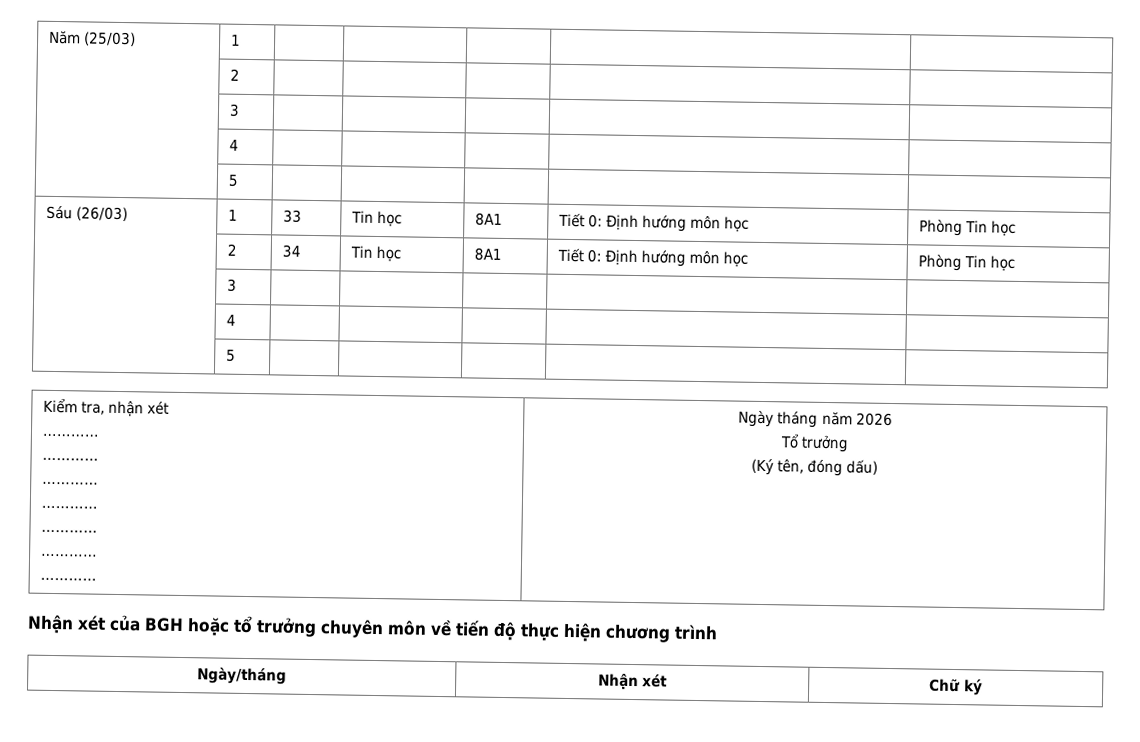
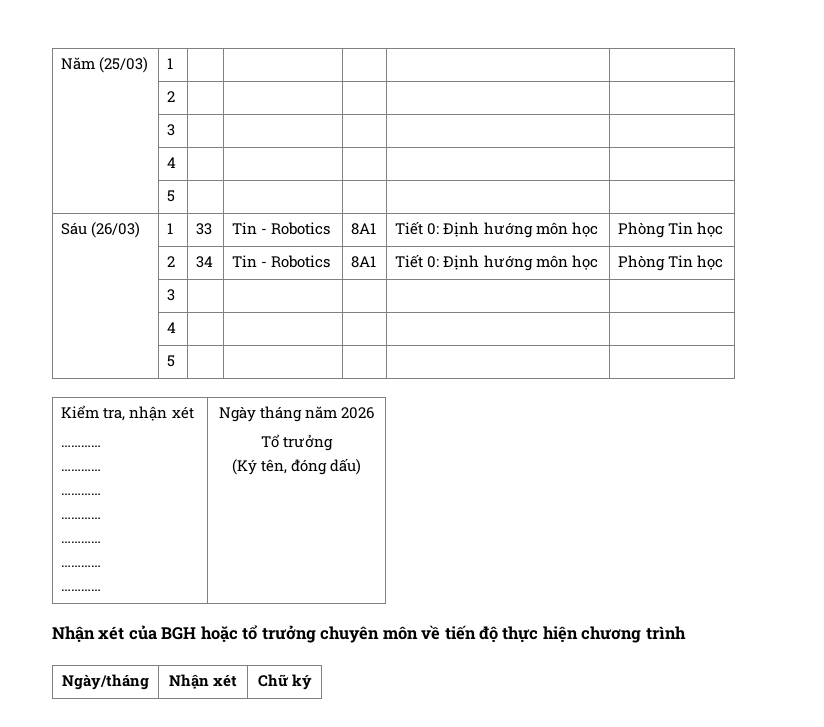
[376,210,402,227] học -> [261,222,331,235] - Robotics
[375,245,401,262] học -> [261,255,331,268] - Robotics

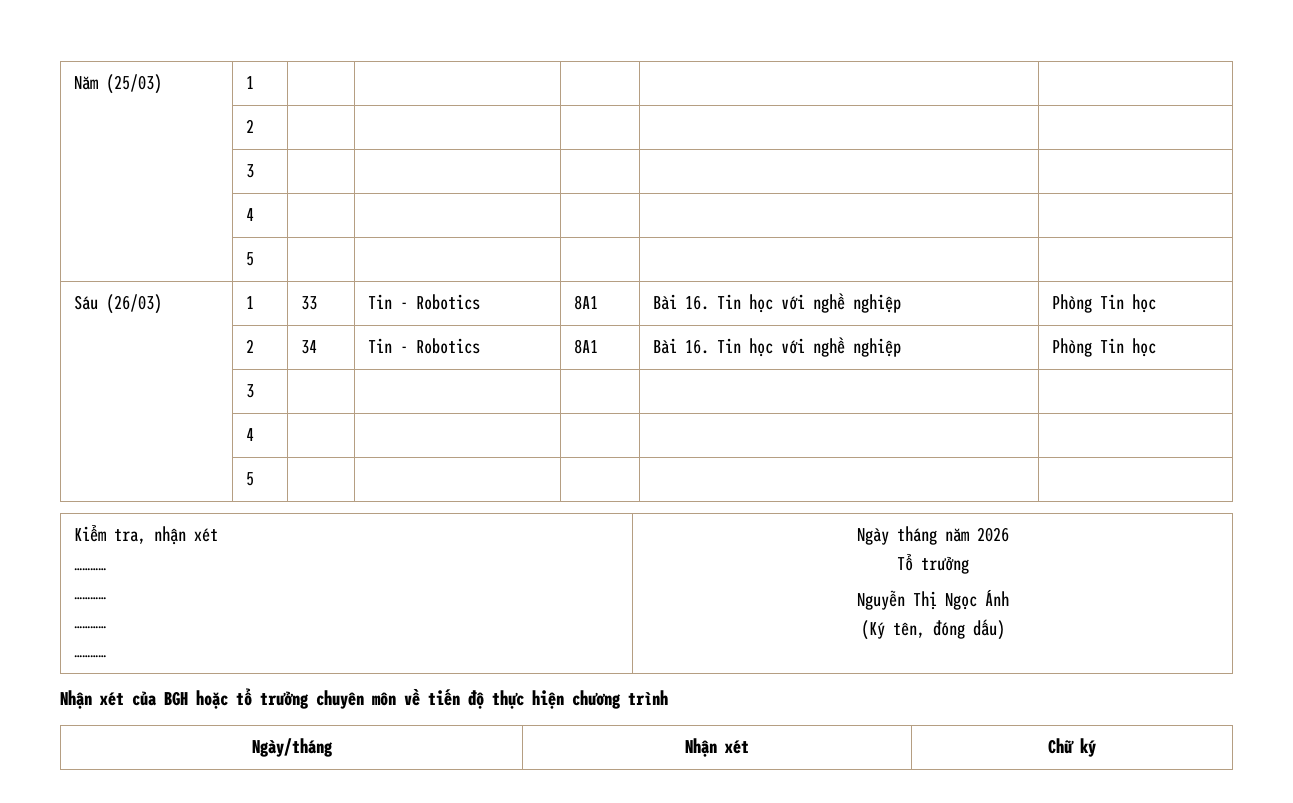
[395,221,598,238] Tiết 0: Định hướng môn học -> [652,293,901,313] Bài 16. Tin học với nghề nghiệp
[395,254,598,271] Tiết 0: Định hướng môn học -> [652,337,901,357] Bài 16. Tin học với nghề nghiệp
[61,541,102,543] [61,565,102,567] [61,589,102,591] // ………… // ………… // ………… -> (106, 656) none
(334, 442) none -> [856,589,1009,610] // Nguyễn Thị Ngọc Ánh

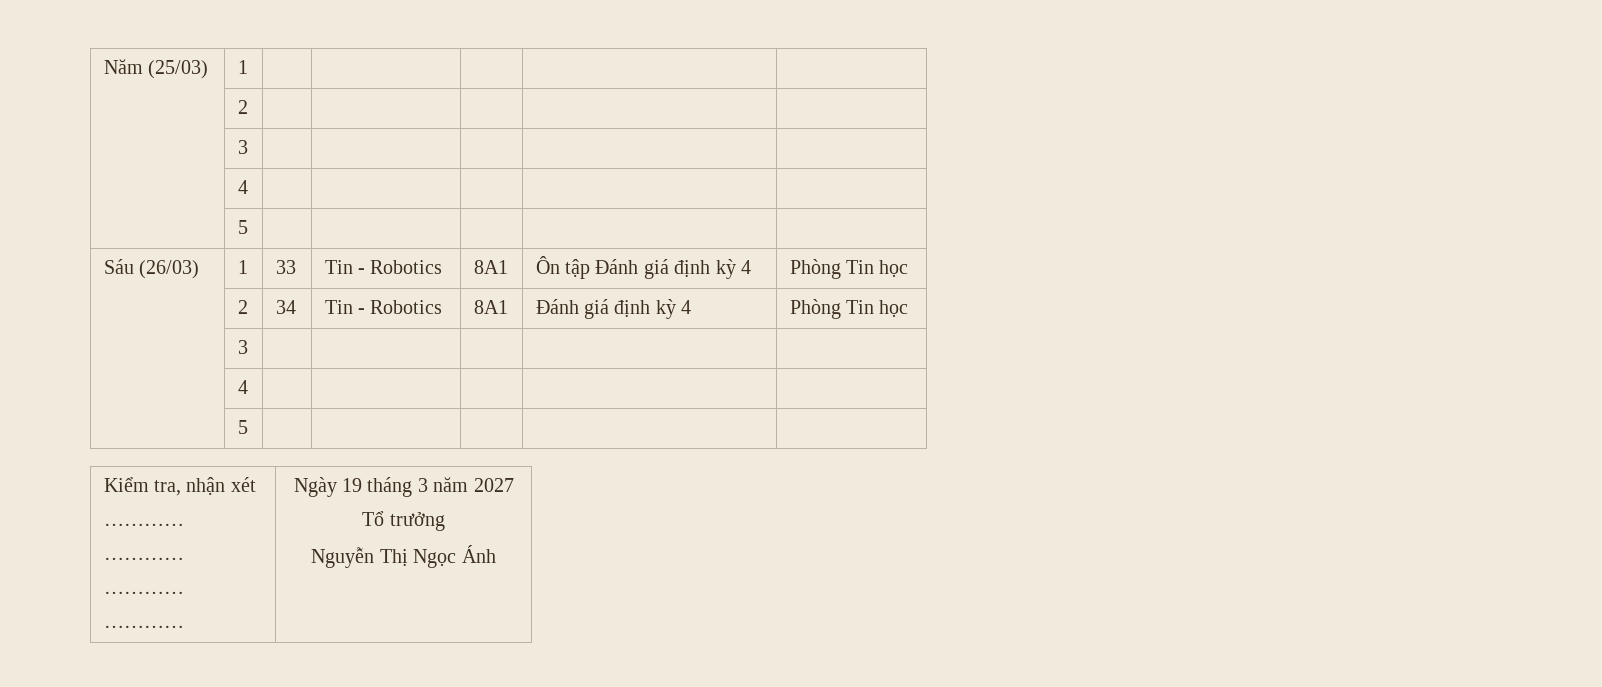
[652,293,901,313] Bài 16. Tin học với nghề nghiệp -> [535,256,752,279] Ôn tập Đánh giá định kỳ 4
[652,337,901,357] Bài 16. Tin học với nghề nghiệp -> [535,299,692,319] Đánh giá định kỳ 4
[896,526,1009,545] tháng năm 2026 -> [341,477,514,497] 19 tháng 3 năm 2027
[860,619,1005,640] [60,688,668,709] [251,738,333,757] [685,738,749,757] [1048,738,1096,757] // (Ký tên, đóng dấu) // Nhận xét của BGH hoặc tổ trưởng chuyên môn về tiến độ thực hiện chương trình // Ngày/tháng | Nhận xét | Chữ ký -> (496, 554) none

